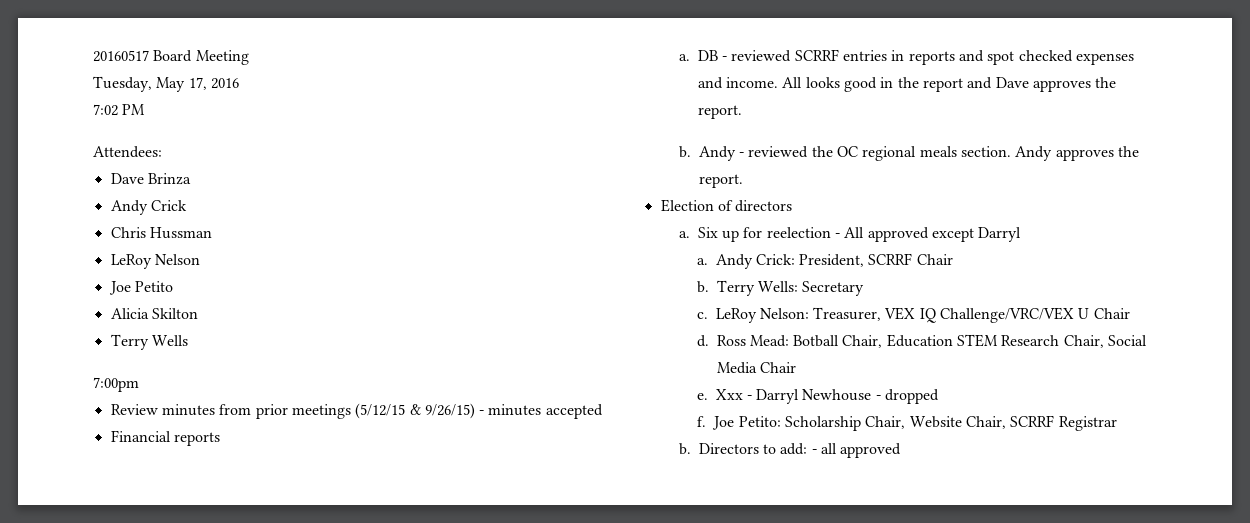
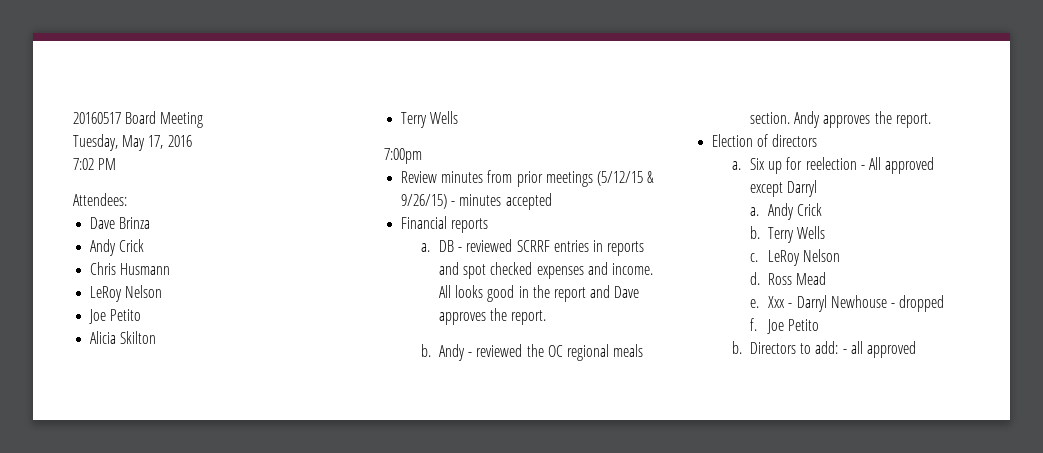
[149,227,212,239] Hussman -> [120,263,171,275] Husmann
[755,253,953,267] Crick: President, SCRRF Chair -> [797,203,823,216] Crick
[757,281,865,296] Wells: Secretary -> [797,226,826,239] Wells
[759,307,1130,323] [696,334,1148,348] [716,362,796,374] Nelson: Treasurer, VEX IQ Challenge/VRC/VEX U Chair // d. Ross Mead: Botball Chair, Education STEM Research Chair, Social Media Chair -> [803,249,841,262] [749,272,827,285] Nelson // d. Ross Mead
[738,415,1117,431] Petito: Scholarship Chair, Website Chair, SCRRF Registrar -> [788,319,820,331] Petito

